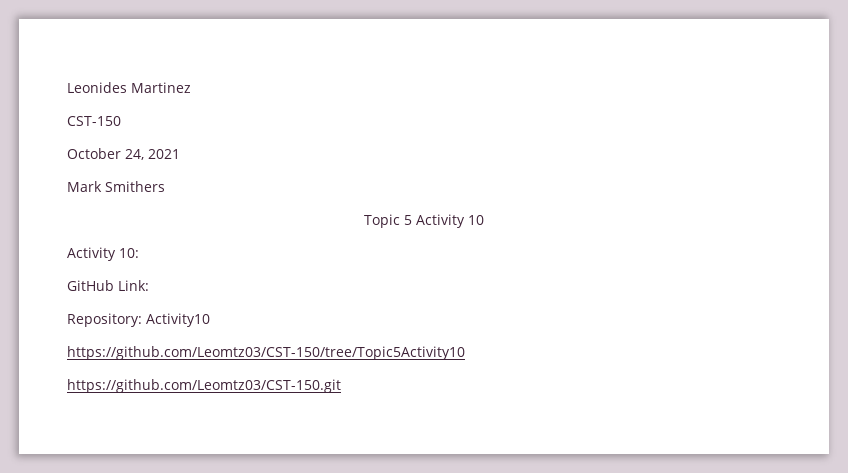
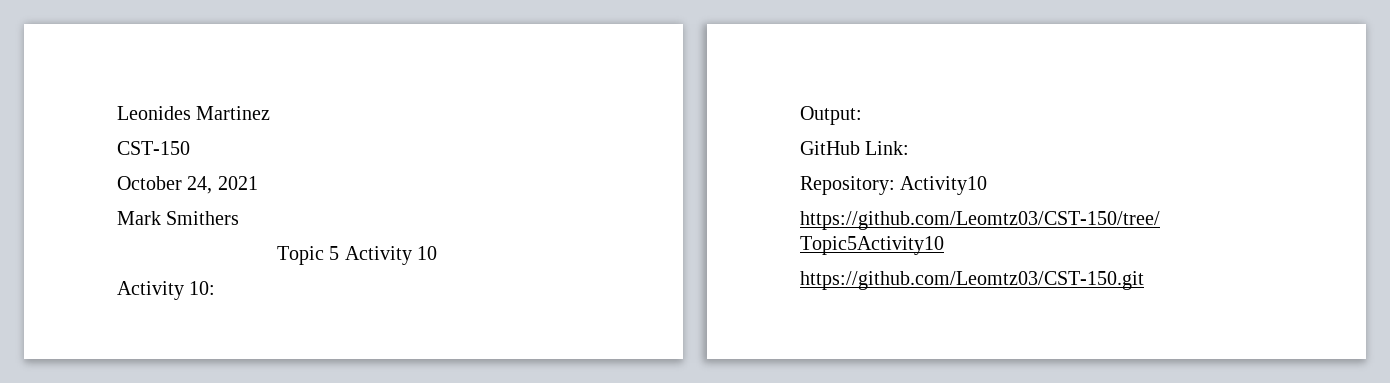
(139, 253) none -> [800,106,862,125] // Output:

